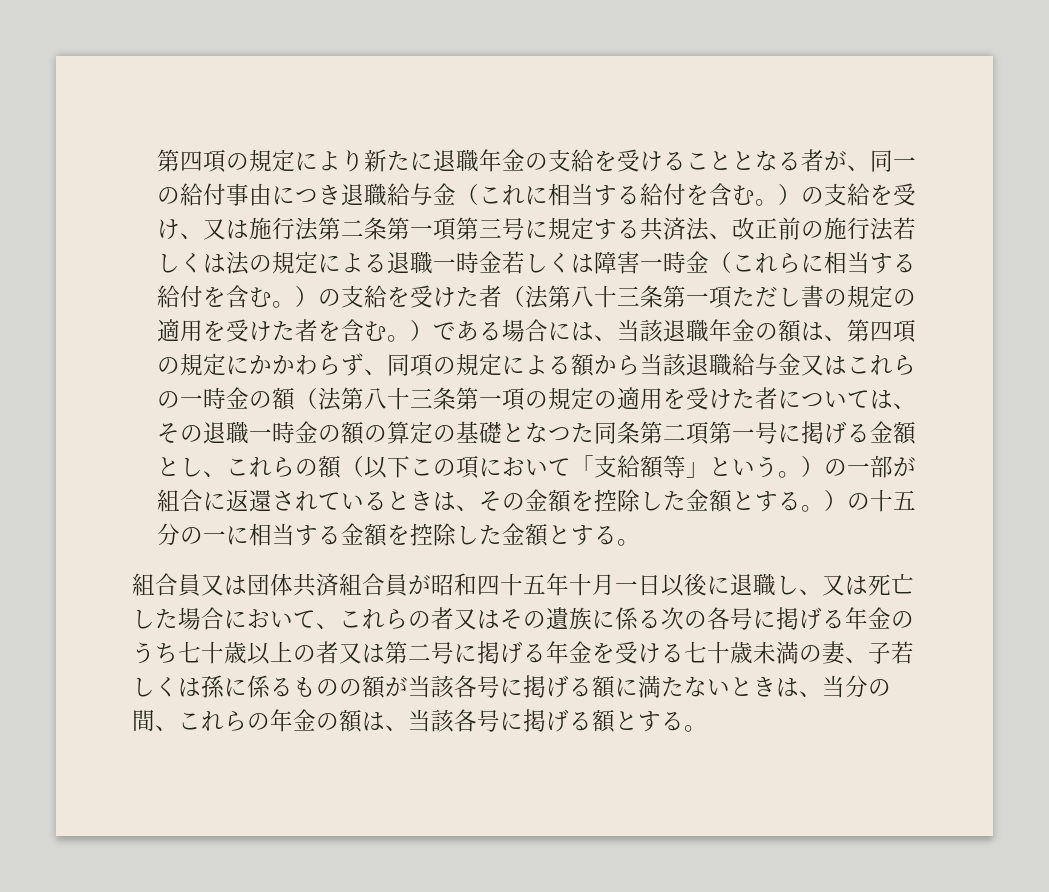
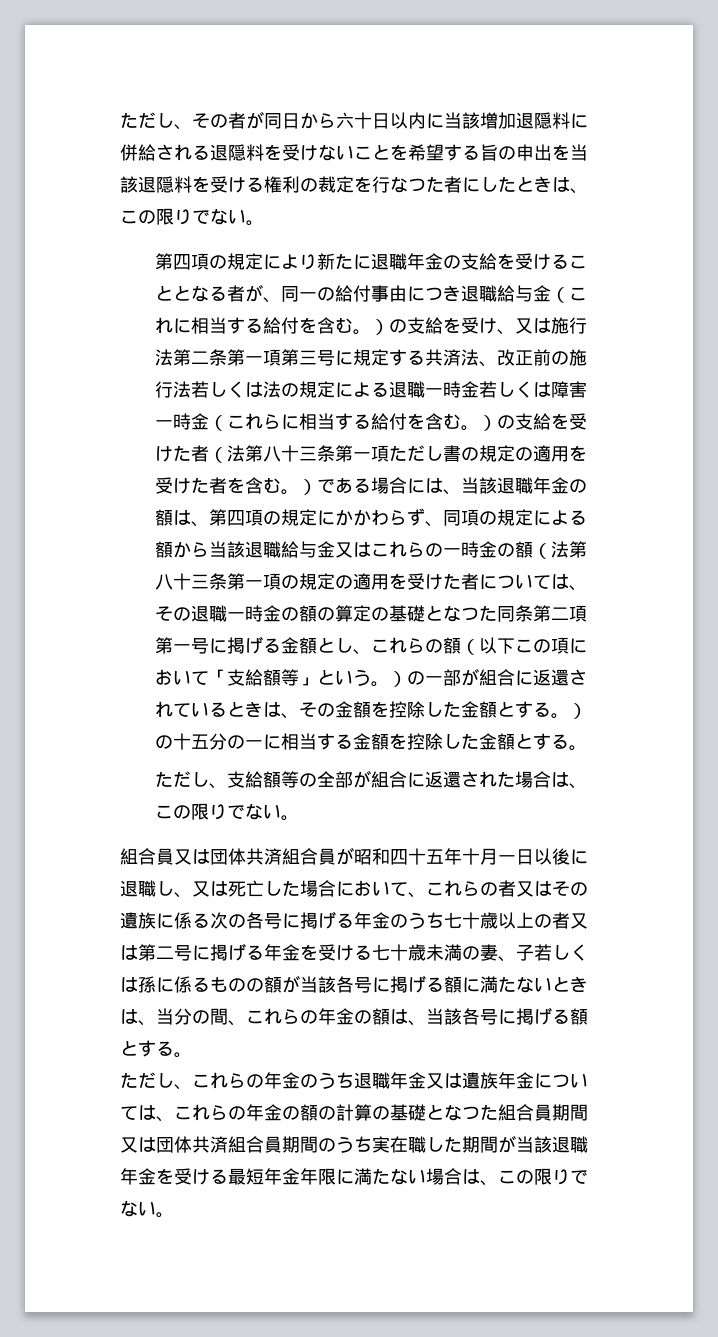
(156, 160) none -> [120,111,588,130] [120,144,588,161] [120,176,588,194] [120,208,264,226] ただし、その者が同日から六十日以内に当該増加退隠料に併給される退隠料を受けないことを希望する旨の申出を当該退隠料を受ける権利の裁定を行なつた者にしたときは、この限りでない。 //
(640, 542) none -> [155,770,588,789] [155,803,300,821] // ただし、支給額等の全部が組合に返還された場合は、この限りでない。
(707, 728) none -> [120,1072,588,1090] [120,1104,588,1122] [120,1135,588,1153] [120,1168,588,1186] [120,1200,174,1218] // ただし、これらの年金のうち退職年金又は遺族年金については、これらの年金の額の計算の基礎となつた組合員期間又は団体共済組合員期間のうち実在職した期間が当該退職年金を受ける最短年金年限に満たない場合は、この限りでない。

